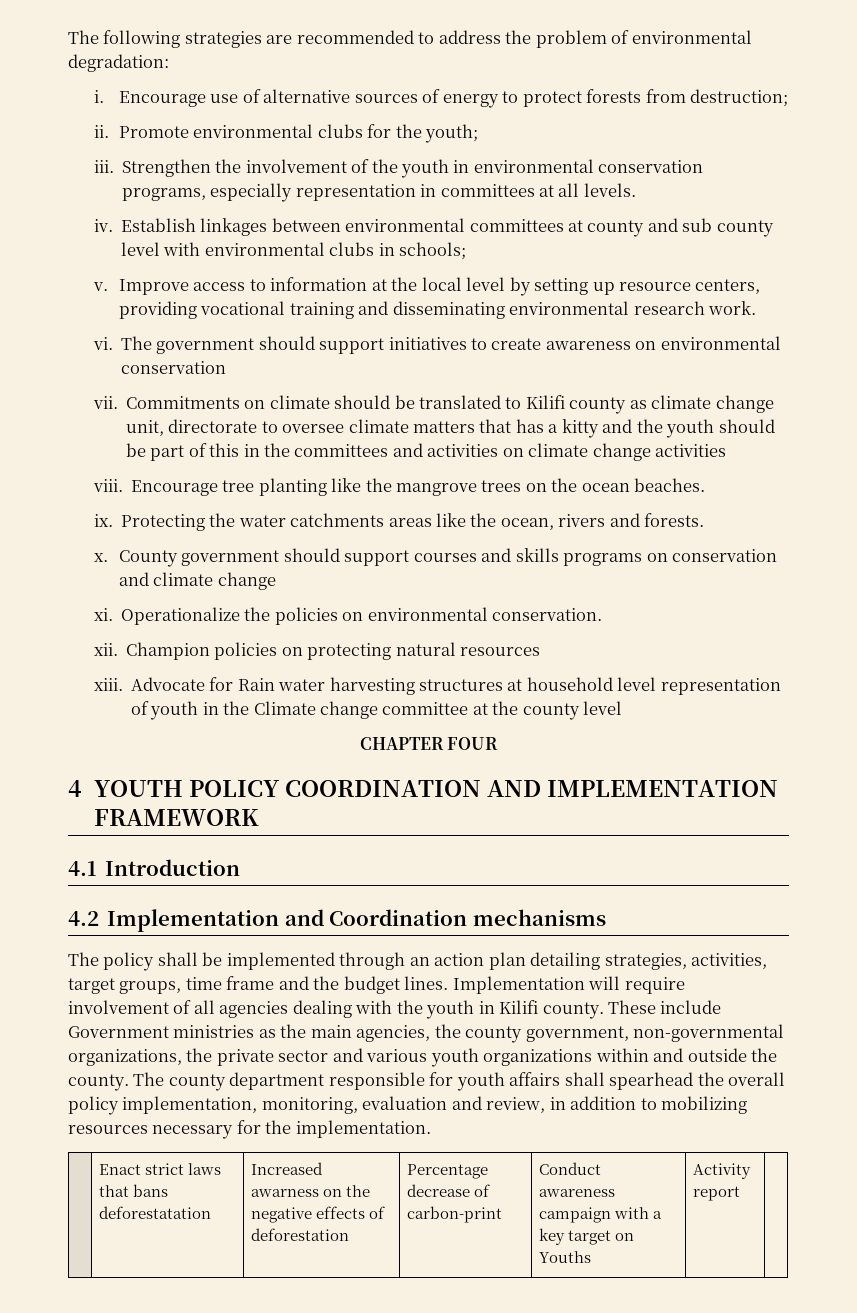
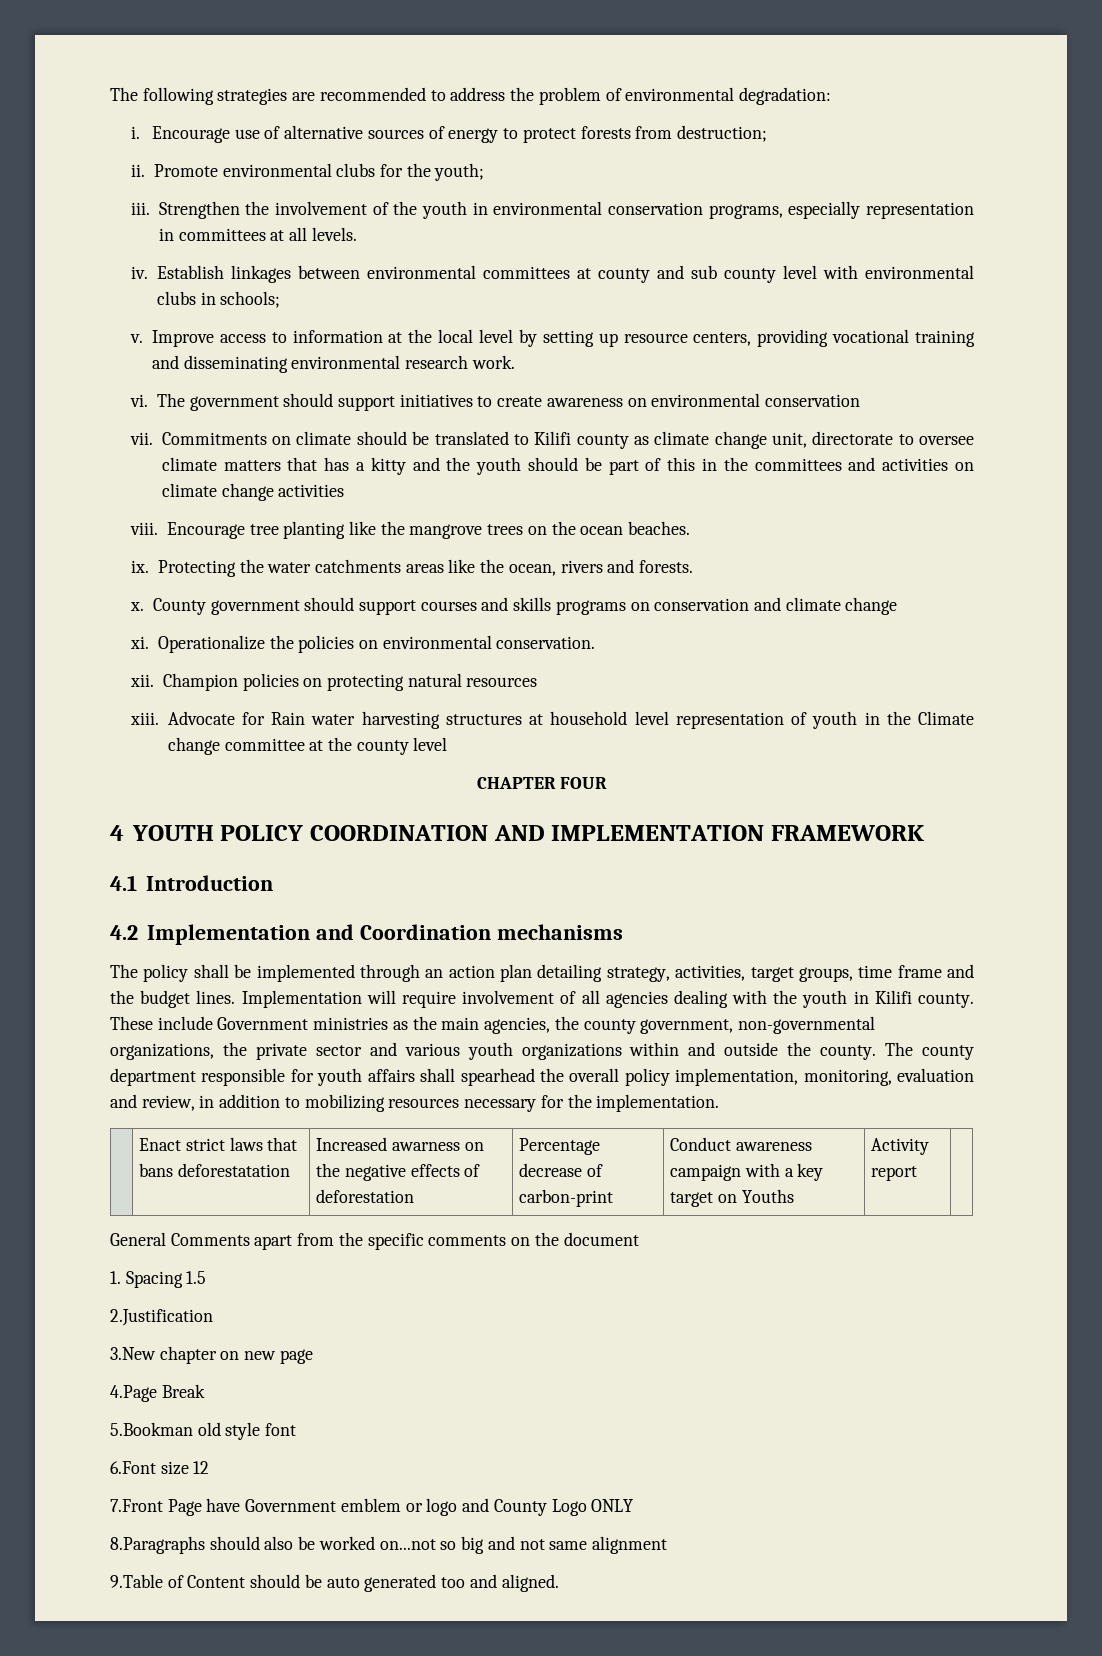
[604,953,687,970] strategies, -> [606,967,670,982] strategy,
(740, 1193) none -> [110,1232,639,1250] [110,1271,207,1288] [110,1309,213,1326] [110,1346,313,1364] [110,1384,205,1402] [110,1422,297,1440] [110,1461,210,1475] [110,1498,634,1516] [110,1536,667,1554] [110,1574,559,1592] // General Comments apart from the specific comments on the document // 1. Spacing 1.5 // 2.Justification // 3.New chapter on new page // 4.Page Break // 5.Bookman old style font // 6.Font size 12 // 7.Front Page have Government emblem or logo and County Logo ONLY // 8.Paragraphs should also be worked on...not so big and not same alignment // 9.Table of Content should be auto generated too and aligned.

